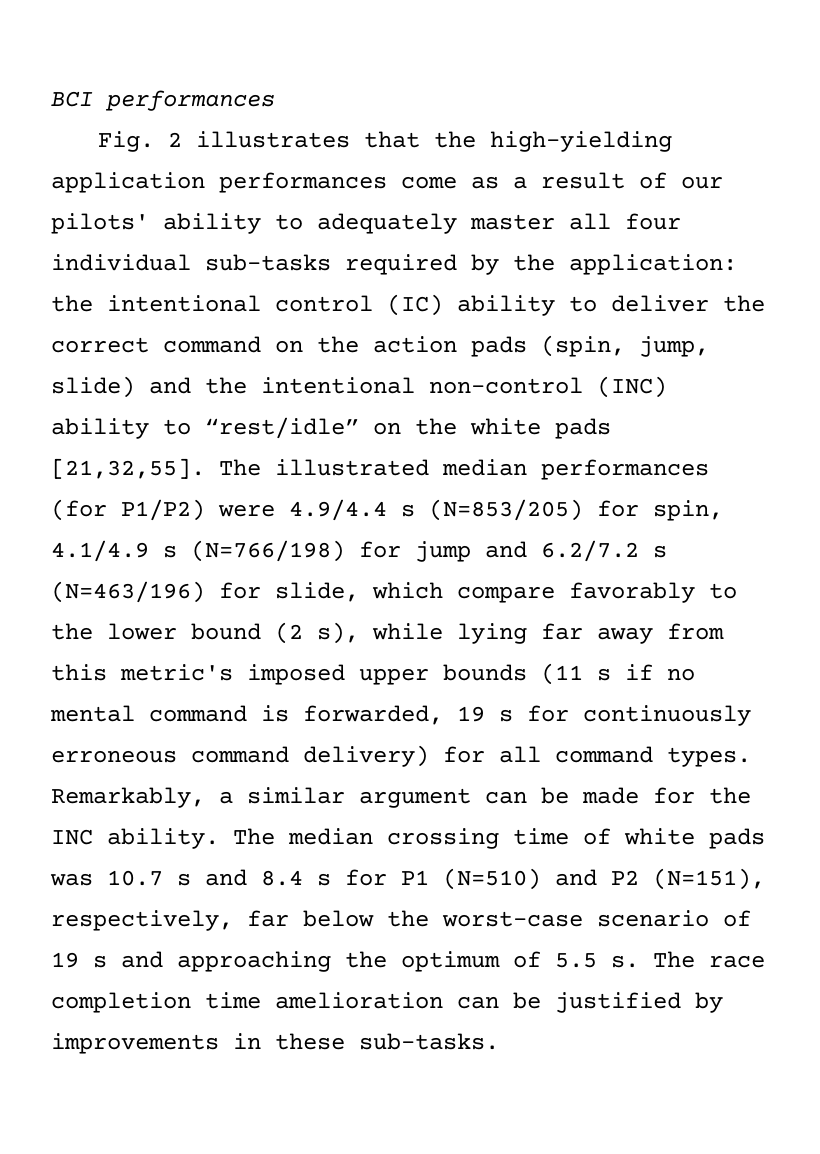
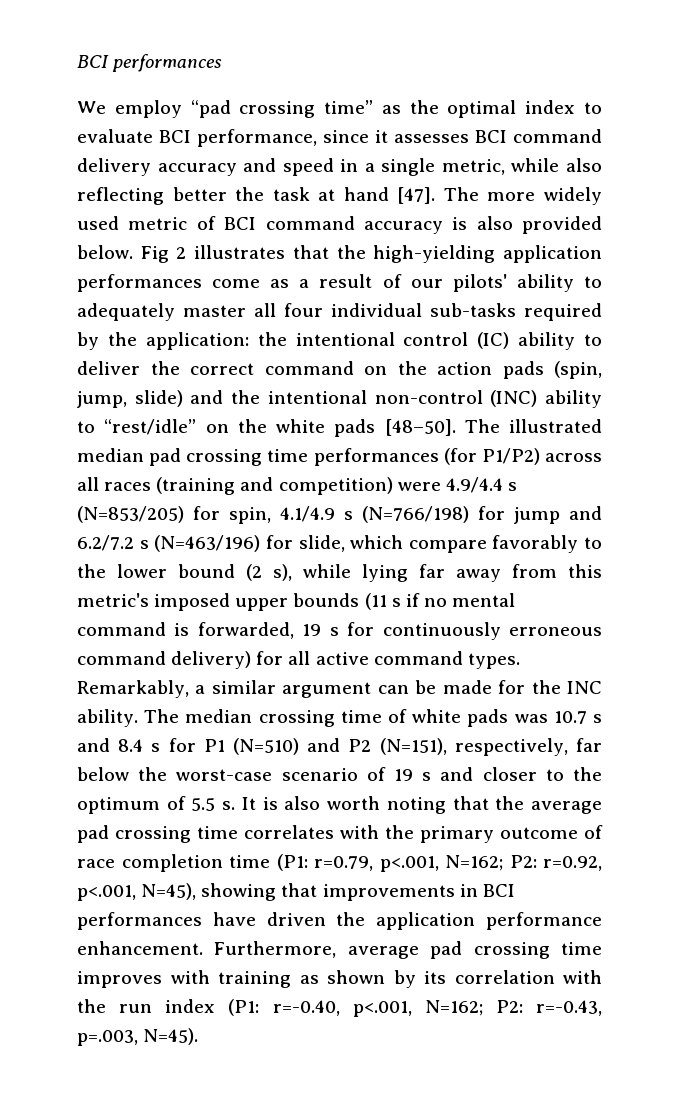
[97,131,154,152] Fig. -> [77,100,603,118] [77,129,602,147] [77,158,602,176] [77,187,602,205] [77,216,602,234] [77,245,169,263] We employ “pad crossing time” as the optimal index to evaluate BCI performance, since it assesses BCI command delivery accuracy and speed in a single metric, while also reflecting better the task at hand [47]. The more widely used metric of BCI command accuracy is also provided below. Fig
[51,458,205,479] [21,32,55]. -> [384,419,456,436] [48–50].
[541,459,709,480] [51,499,205,521] performances (for P1/P2) -> [149,448,602,466] [77,477,393,495] pad crossing time performances (for P1/P2) across all races (training and competition)
(541, 754) none -> [315,652,369,665] active
[177,951,331,972] approaching -> [482,767,564,781] closer to
[653,951,765,968] [51,992,723,1013] [51,1033,499,1054] The race completion time amelioration can be justified by improvements in these sub-tasks. -> [241,796,602,814] [77,825,603,843] [77,854,602,872] [77,883,515,901] [77,912,602,930] [77,941,602,959] [77,970,602,988] [77,999,602,1017] [77,1028,199,1046] It is also worth noting that the average pad crossing time correlates with the primary outcome of race completion time (P1: r=0.79, p<.001, N=162; P2: r=0.92, p<.001, N=45), showing that improvements in BCI performances have driven the application performance enhancement. Furthermore, average pad crossing time improves with training as shown by its correlation with the run index (P1: r=-0.40, p<.001, N=162; P2: r=-0.43, p=.003, N=45).

